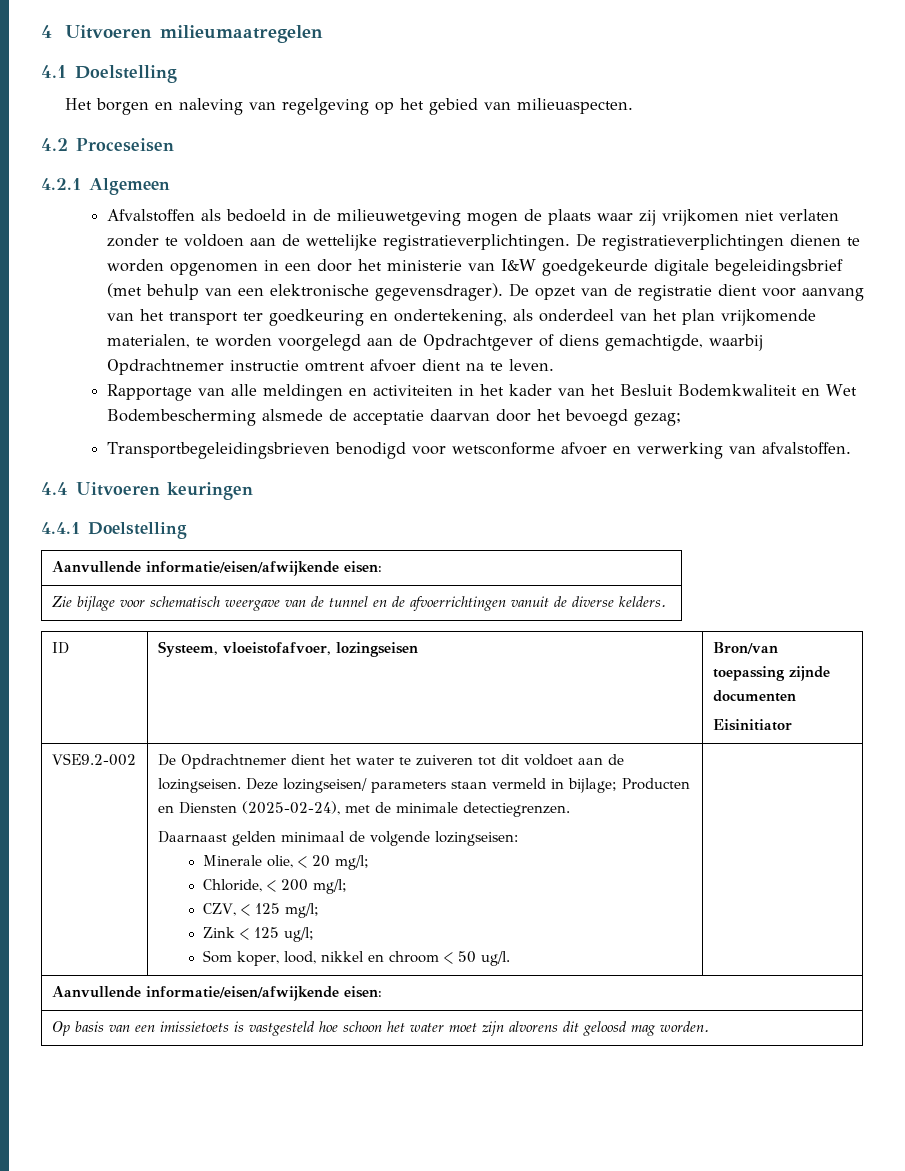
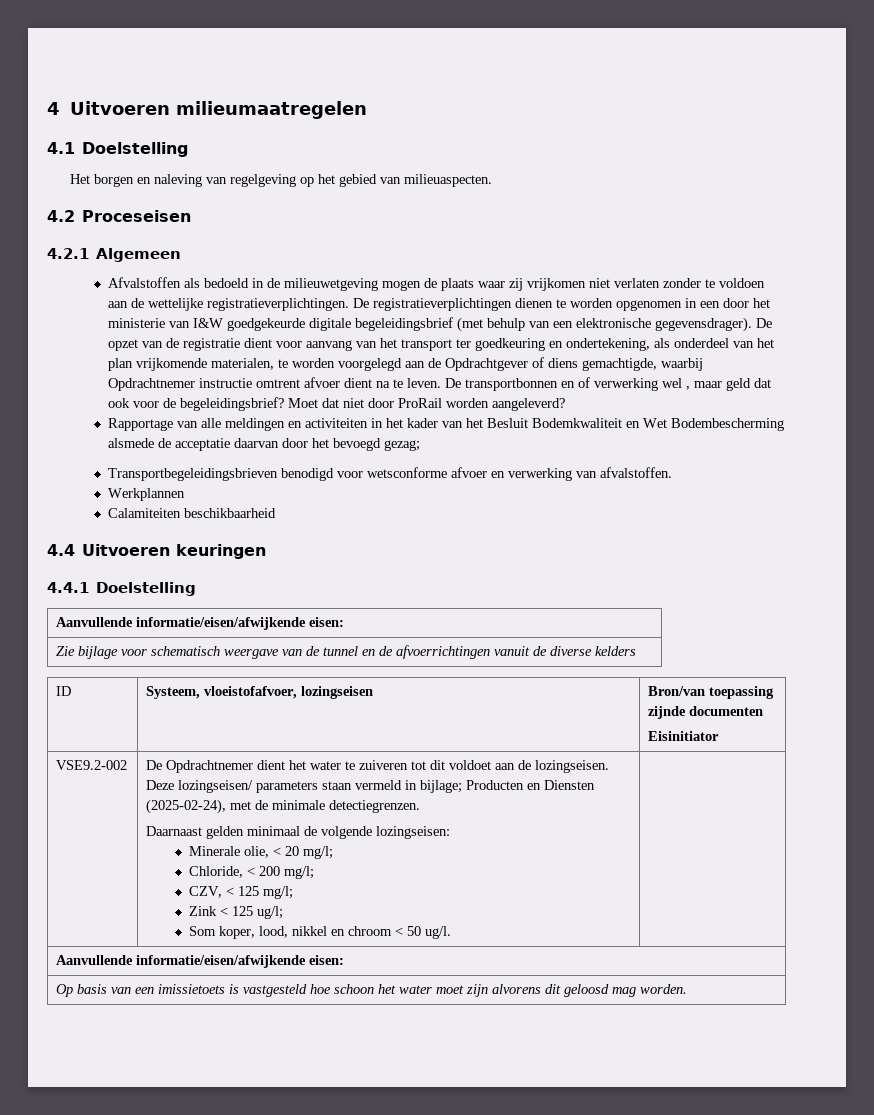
(554, 365) none -> [445,377,772,391] [108,397,566,411] De transportbonnen en of verwerking wel , maar geld dat ook voor de begeleidingsbrief? Moet dat niet door ProRail worden aangeleverd?
(851, 448) none -> [108,488,186,501] [108,508,277,518] // Werkplannen // Calamiteiten beschikbaarheid
[618,596,666,607] kelders. -> [595,646,637,656] kelders

